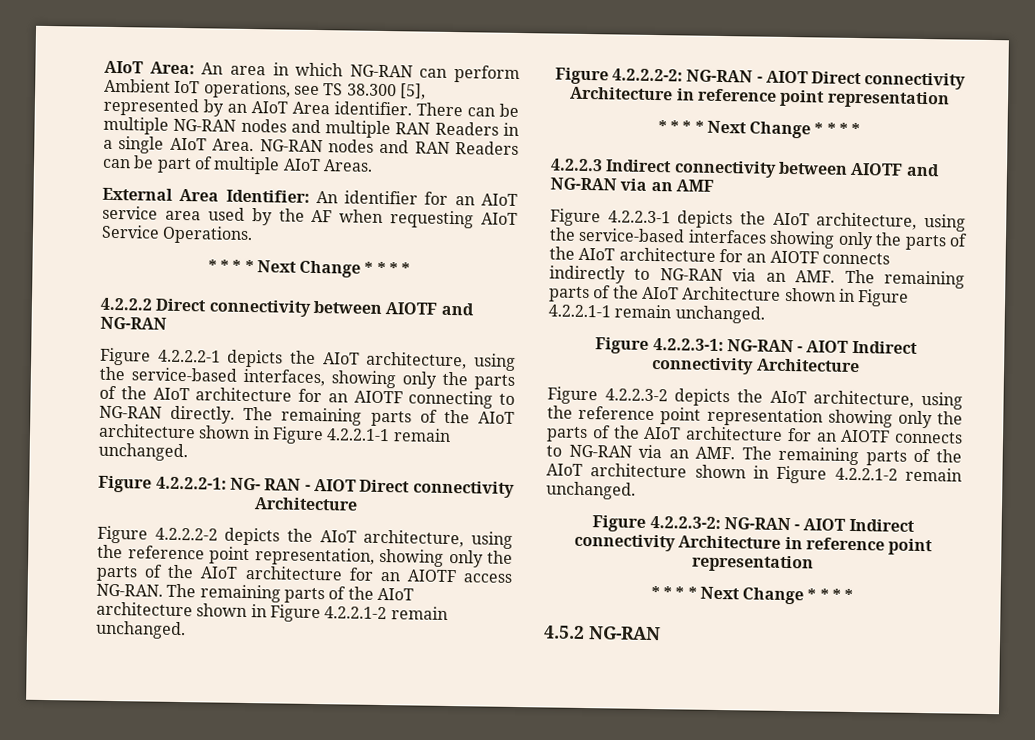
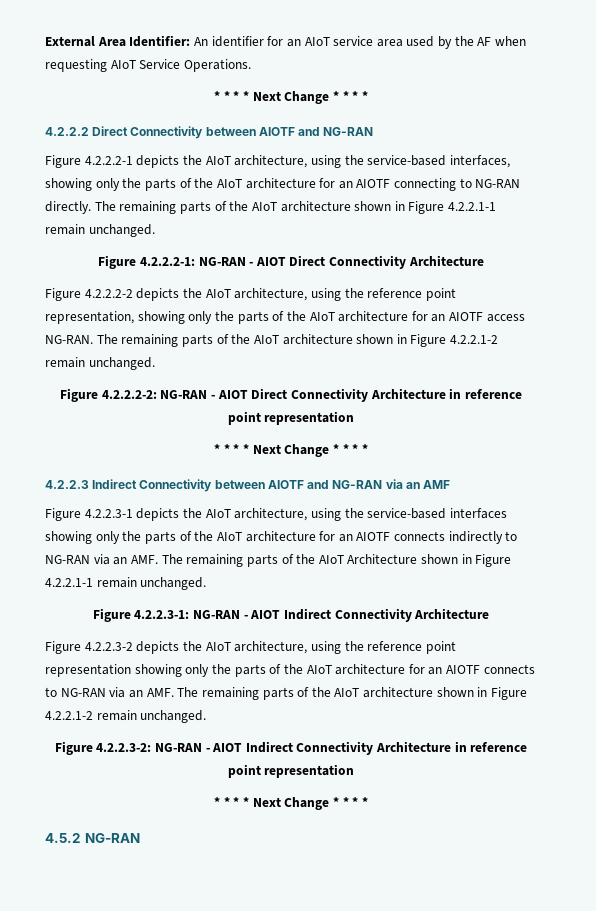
[104,60,520,83] [104,78,426,100] [103,97,519,117] [103,116,519,139] [103,136,519,155] [102,155,373,175] AIoT Area: An area in which NG-RAN can perform Ambient IoT operations, see TS 38.300 [5], represented by an AIoT Area identifier. There can be multiple NG-RAN nodes and multiple RAN Readers in a single AIoT Area. NG-RAN nodes and RAN Readers can be part of multiple AIoT Areas. // -> (45, 41) none
[208,299,312,317] connectivity -> [130,126,204,139] Connectivity
[230,477,515,498] NG- RAN - AIOT Direct connectivity -> [198,255,407,269] NG-RAN - AIOT Direct Connectivity
[864,72,967,90] connectivity -> [290,388,368,402] Connectivity
[673,160,777,178] connectivity -> [139,479,213,492] Connectivity
[651,356,755,375] connectivity -> [334,608,412,622] Connectivity
[573,533,676,552] connectivity -> [296,741,374,755] Connectivity

